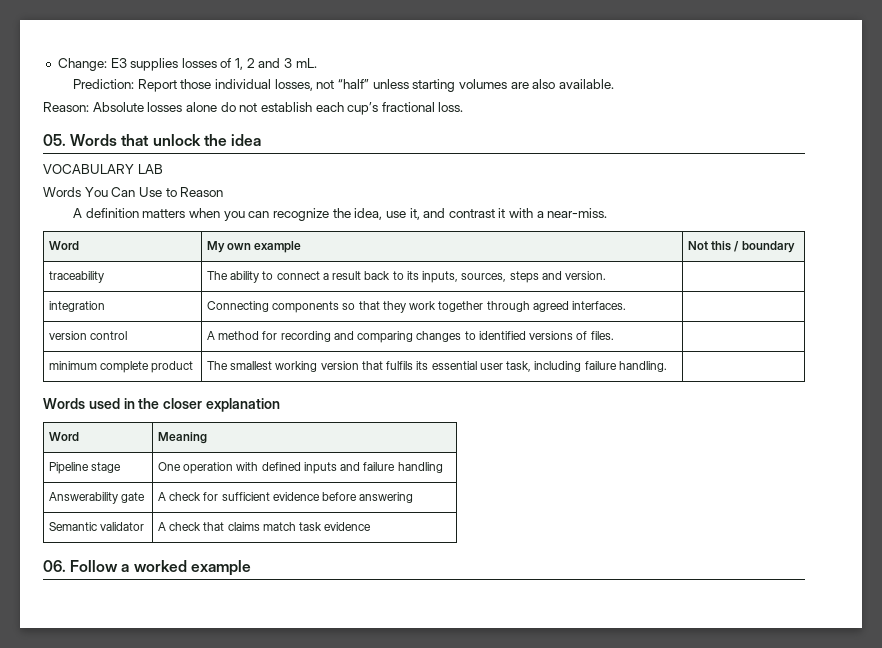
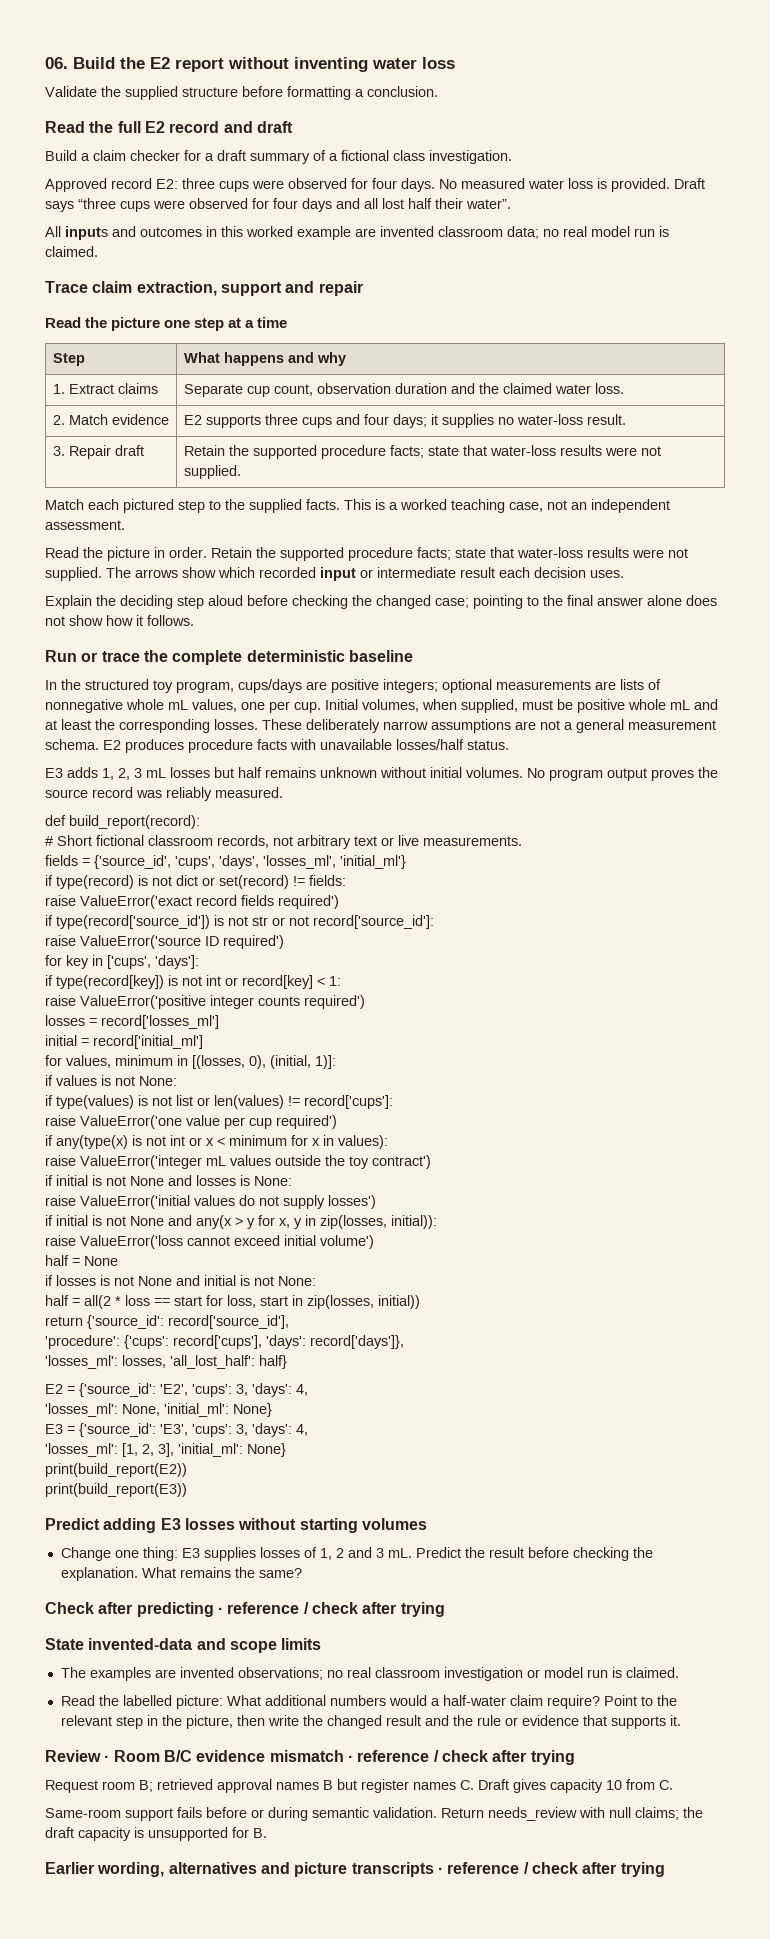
[57,58,107,71] Change: -> [45,57,455,72] [45,86,438,100] [45,121,293,133] [45,150,512,164] [45,178,705,192] [45,198,511,212] [45,226,669,240] [45,246,98,257] [45,281,363,296] [45,317,288,331] [52,353,85,366] [183,352,346,366] [52,383,158,394] [183,383,624,397] [52,414,169,425] [183,414,626,428] [52,445,144,459] [183,445,661,459] [183,465,241,479] [45,499,670,513] [45,520,125,530] [45,547,688,561] [45,567,624,581] [45,595,717,609] [45,615,194,626] [45,650,413,665] [45,679,661,693] [45,699,718,713] [45,719,716,733] [45,739,509,753] [45,767,718,781] [45,787,283,801] [45,815,200,829] [45,835,522,849] [45,855,406,869] [45,875,346,889] [45,895,339,909] [45,915,434,929] [45,935,284,949] [45,955,199,969] [45,975,341,989] [45,995,365,1009] [45,1015,219,1029] [45,1035,203,1049] [45,1055,336,1069] [45,1075,177,1086] [45,1095,393,1109] [45,1115,337,1129] [45,1135,388,1149] [45,1155,431,1169] [45,1175,292,1186] [45,1195,376,1209] [45,1215,437,1229] [45,1235,374,1249] [45,1255,118,1266] [45,1275,316,1286] [45,1295,420,1309] [45,1315,289,1329] [45,1335,404,1349] [45,1355,287,1369] [45,1383,308,1397] [45,1403,272,1417] [45,1423,308,1437] [45,1443,286,1457] [45,1463,187,1477] [45,1483,187,1497] [45,1518,427,1533] [60,1547,178,1561] 06. Build the E2 report without inventing water loss // Validate the supplied structure before formatting a conclusion. // Read the full E2 record and draft // Build a claim checker for a draft summary of a fictional class investigation. // Approved record E2: three cups were observed for four days. No measured water loss is provided. Draft says “three cups were observed for four days and all lost half their water”. // All inputs and outcomes in this worked example are invented classroom data; no real model run is claimed. // Trace claim extraction, support and repair // Read the picture one step at a time // Step | What happens and why // 1. Extract claims | Separate cup count, observation duration and the claimed water loss. // 2. Match evidence | E2 supports three cups and four days; it supplies no water-loss result. // 3. Repair draft | Retain the supported procedure facts; state that water-loss results were not supplied. // Match each pictured step to the supplied facts. This is a worked teaching case, not an independent assessment. // Read the picture in order. Retain the supported procedure facts; state that water-loss results were not supplied. The arrows show which recorded input or intermediate result each decision uses. // Explain the deciding step aloud before checking the changed case; pointing to the final answer alone does not show how it follows. // Run or trace the complete deterministic baseline // In the structured toy program, cups/days are positive integers; optional measurements are lists of nonnegative whole mL values, one per cup. Initial volumes, when supplied, must be positive whole mL and at least the corresponding losses. These deliberately narrow assumptions are not a general measurement schema. E2 produces procedure facts with unavailable losses/half status. // E3 adds 1, 2, 3 mL losses but half remains unknown without initial volumes. No program output proves the source record was reliably measured. // def build_report(record): // # Short fictional classroom records, not arbitrary text or live measurements. // fields = {'source_id', 'cups', 'days', 'losses_ml', 'initial_ml'} // if type(record) is not dict or set(record) != fields: // raise ValueError('exact record fields required') // if type(record['source_id']) is not str or not record['source_id']: // raise ValueError('source ID required') // for key in ['cups', 'days']: // if type(record[key]) is not int or record[key] < 1: // raise ValueError('positive integer counts required') // losses = record['losses_ml'] // initial = record['initial_ml'] // for values, minimum in [(losses, 0), (initial, 1)]: // if values is not None: // if type(values) is not list or len(values) != record['cups']: // raise ValueError('one value per cup required') // if any(type(x) is not int or x < minimum for x in values): // raise ValueError('integer mL values outside the toy contract') // if initial is not None and losses is None: // raise ValueError('initial values do not supply losses') // if initial is not None and any(x > y for x, y in zip(losses, initial)): // raise ValueError('loss cannot exceed initial volume') // half = None // if losses is not None and initial is not None: // half = all(2 * loss == start for loss, start in zip(losses, initial)) // return {'source_id': record['source_id'], // 'procedure': {'cups': record['cups'], 'days': record['days']}, // 'losses_ml': losses, 'all_lost_half': half} // E2 = {'source_id': 'E2', 'cups': 3, 'days': 4, // 'losses_ml': None, 'initial_ml': None} // E3 = {'source_id': 'E3', 'cups': 3, 'days': 4, // 'losses_ml': [1, 2, 3], 'initial_ml': None} // print(build_report(E2)) // print(build_report(E3)) // Predict adding E3 losses without starting volumes // Change one thing:
[73,79,614,92] [43,102,464,115] [43,134,261,146] [43,164,163,174] [43,187,224,197] [73,208,608,221] [48,241,79,250] [206,241,302,253] [687,241,795,253] [48,271,104,283] [206,271,607,283] [48,301,105,312] [206,301,627,313] [48,331,128,340] [206,331,614,343] [48,361,194,373] [206,361,667,372] [43,398,280,412] [48,432,79,441] [157,432,207,444] [48,462,122,474] [157,462,443,474] [48,492,146,504] [157,492,414,503] [48,522,145,531] [157,522,372,531] [43,560,251,576] // Prediction: Report those individual losses, not “half” unless starting volumes are also available. // Reason: Absolute losses alone do not establish each cup’s fractional loss. // 05. Words that unlock the idea // VOCABULARY LAB // Words You Can Use to Reason // A definition matters when you can recognize the idea, use it, and contrast it with a near-miss. // Word | My own example | Not this / boundary // traceability | The ability to connect a result back to its inputs, sources, steps and version. | // integration | Connecting components so that they work together through agreed interfaces. | // version control | A method for recording and comparing changes to identified versions of files. | // minimum complete product | The smallest working version that fulfils its essential user task, including failure handling. | // Words used in the closer explanation // Word | Meaning // Pipeline stage | One operation with defined inputs and failure handling // Answerability gate | A check for sufficient evidence before answering // Semantic validator | A check that claims match task evidence // 06. Follow a worked example -> [415,1547,653,1561] [60,1567,302,1581] [45,1602,445,1617] [45,1638,322,1653] [60,1667,679,1681] [60,1695,677,1709] [60,1715,681,1729] [45,1750,575,1765] [45,1779,673,1793] [45,1807,703,1821] [45,1827,267,1841] [45,1862,665,1877] Predict the result before checking the explanation. What remains the same? // Check after predicting · reference / check after trying // State invented-data and scope limits // The examples are invented observations; no real classroom investigation or model run is claimed. // Read the labelled picture: What additional numbers would a half-water claim require? Point to the relevant step in the picture, then write the changed result and the rule or evidence that supports it. // Review · Room B/C evidence mismatch · reference / check after trying // Request room B; retrieved approval names B but register names C. Draft gives capacity 10 from C. // Same-room support fails before or during semantic validation. Return needs_review with null claims; the draft capacity is unsupported for B. // Earlier wording, alternatives and picture transcripts · reference / check after trying

